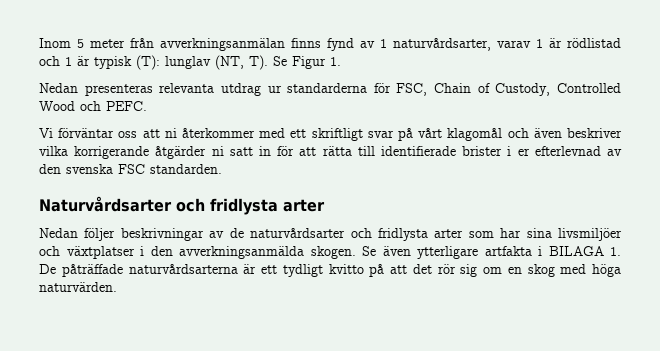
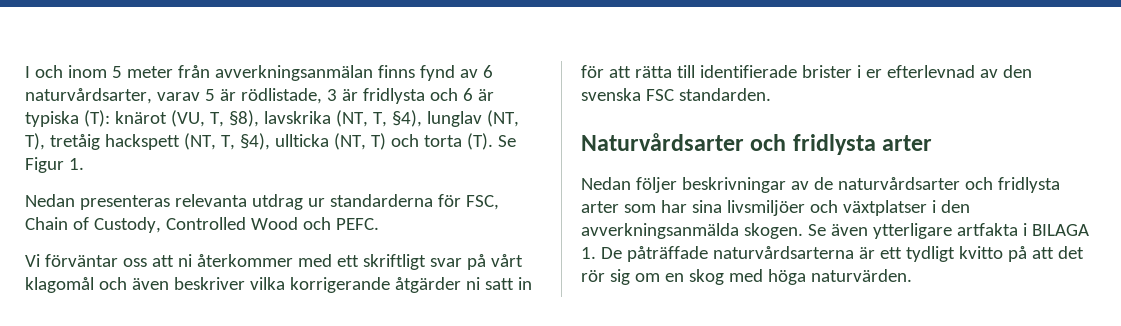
[39,38,71,48] Inom -> [25,65,107,78] I och inom
[380,39,387,48] 1 -> [482,65,493,78] 6
[536,38,621,48] [39,55,268,70] 1 är rödlistad och 1 är typisk (T): lunglav (NT, T). -> [204,88,494,104] [25,110,519,127] [25,133,493,150] 5 är rödlistade, 3 är fridlysta och 6 är typiska (T): knärot (VU, T, §8), lavskrika (NT, T, §4), lunglav (NT, T), tretåig hackspett (NT, T, §4), ullticka (NT, T) och torta (T).

